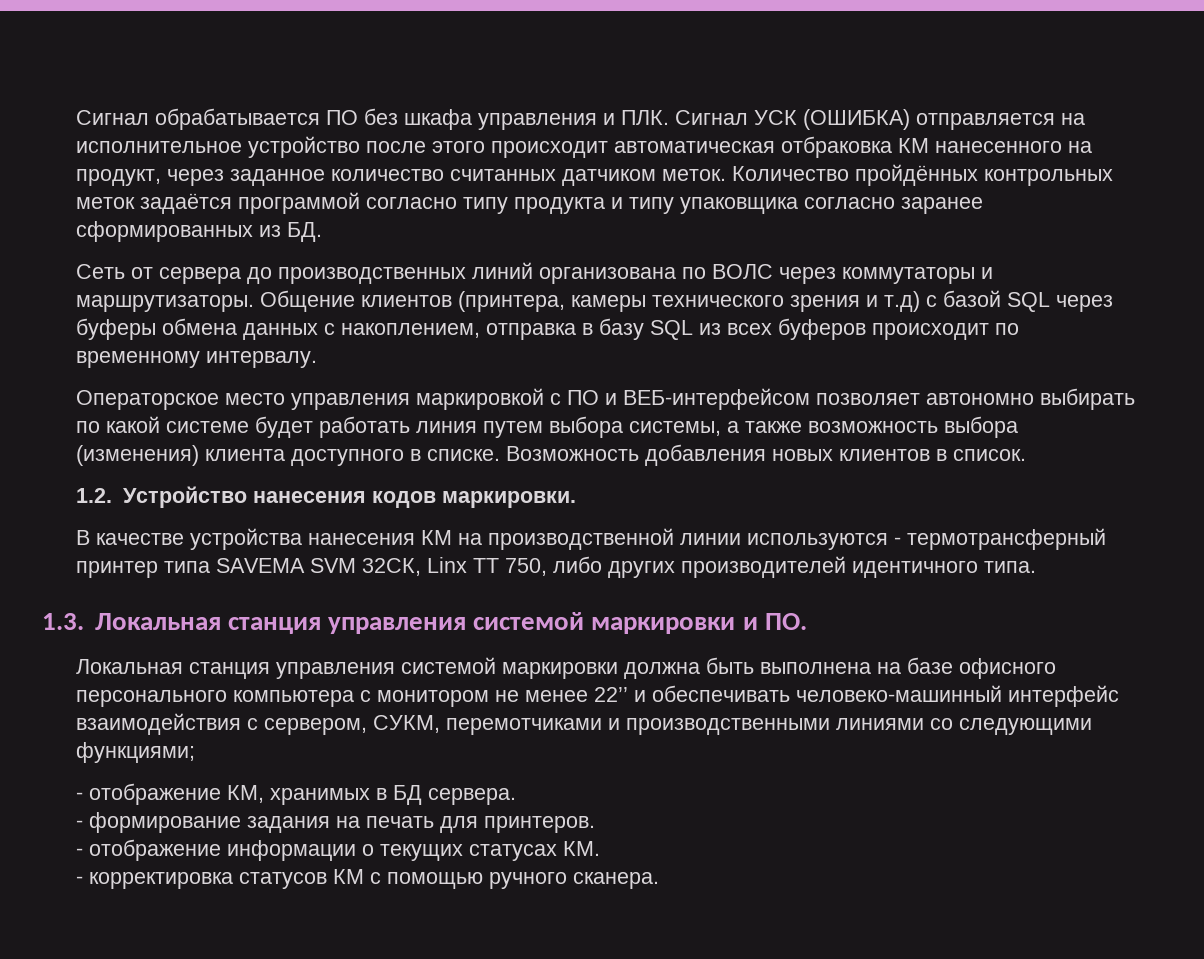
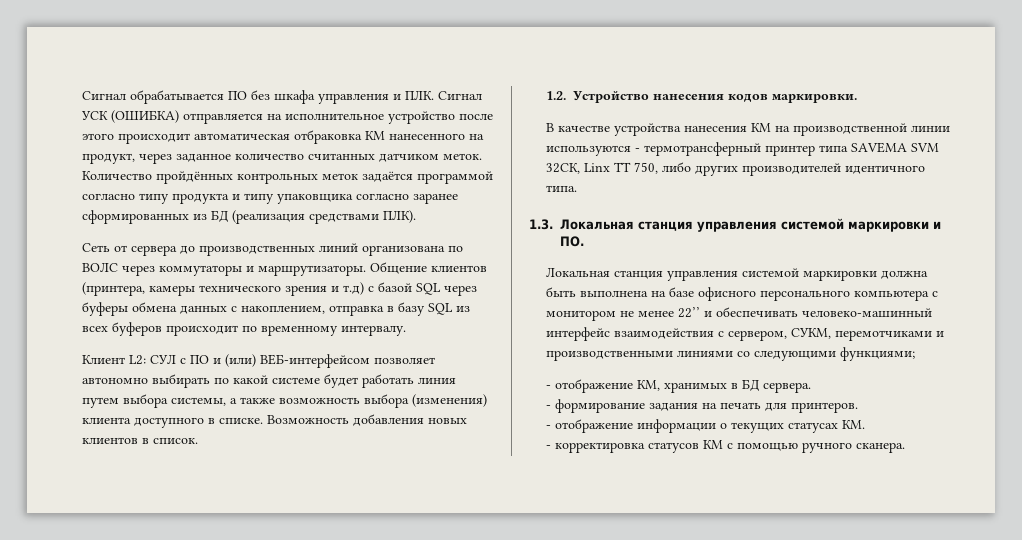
[287,222,323,242] БД. -> [210,210,416,224] БД (реализация средствами ПЛК).
[76,388,545,410] Операторское место управления маркировкой -> [81,354,176,365] Клиент L2: СУЛ
(618, 399) none -> [224,354,256,367] (или)

